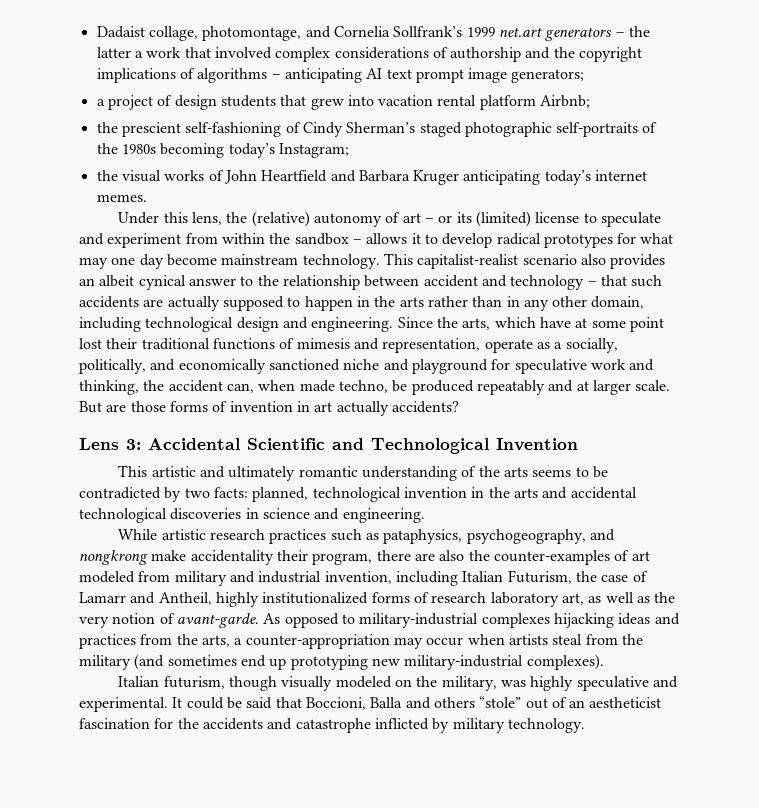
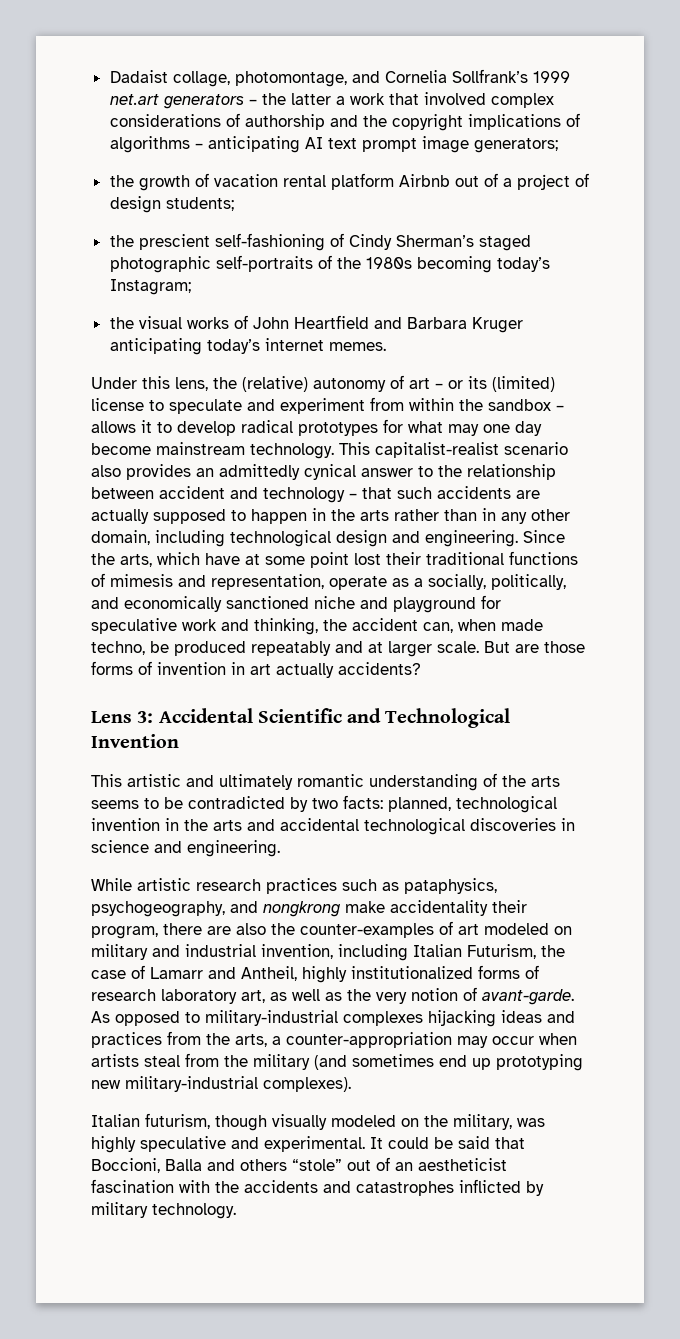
[96,95,591,110] a project of design students that grew into vacation rental platform Airbnb; -> [109,173,589,191] [109,196,234,213] the growth of vacation rental platform Airbnb out of a project of design students;
[99,275,135,287] albeit -> [219,464,300,480] admittedly
[138,571,171,582] from -> [554,926,572,935] on
[154,718,174,729] for -> [179,1180,210,1193] with
[295,718,371,733] catastrophe -> [356,1181,454,1196] catastrophes

